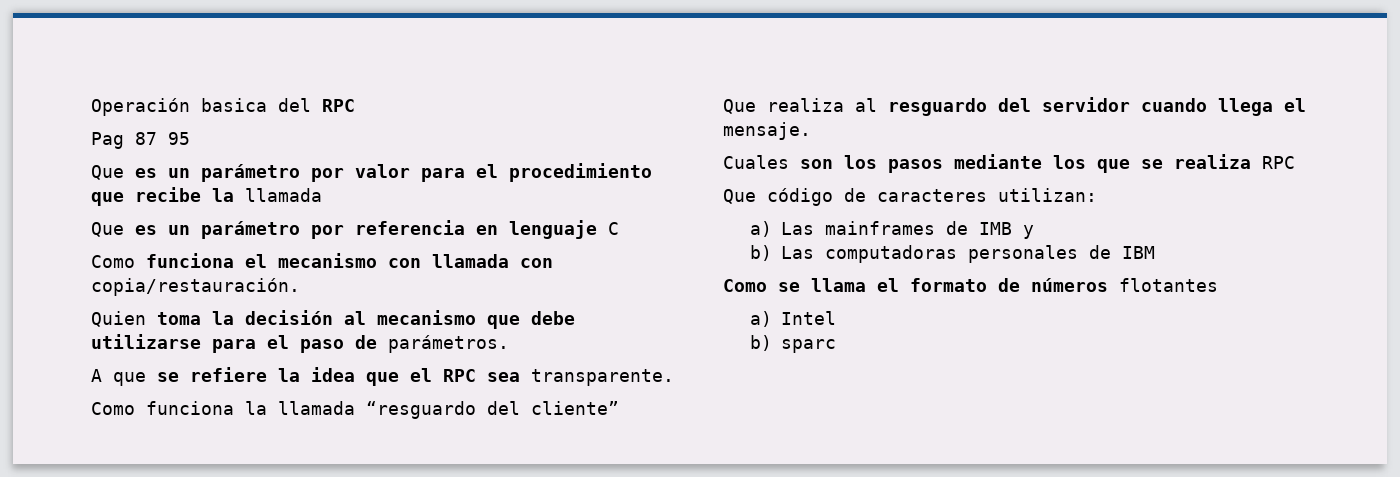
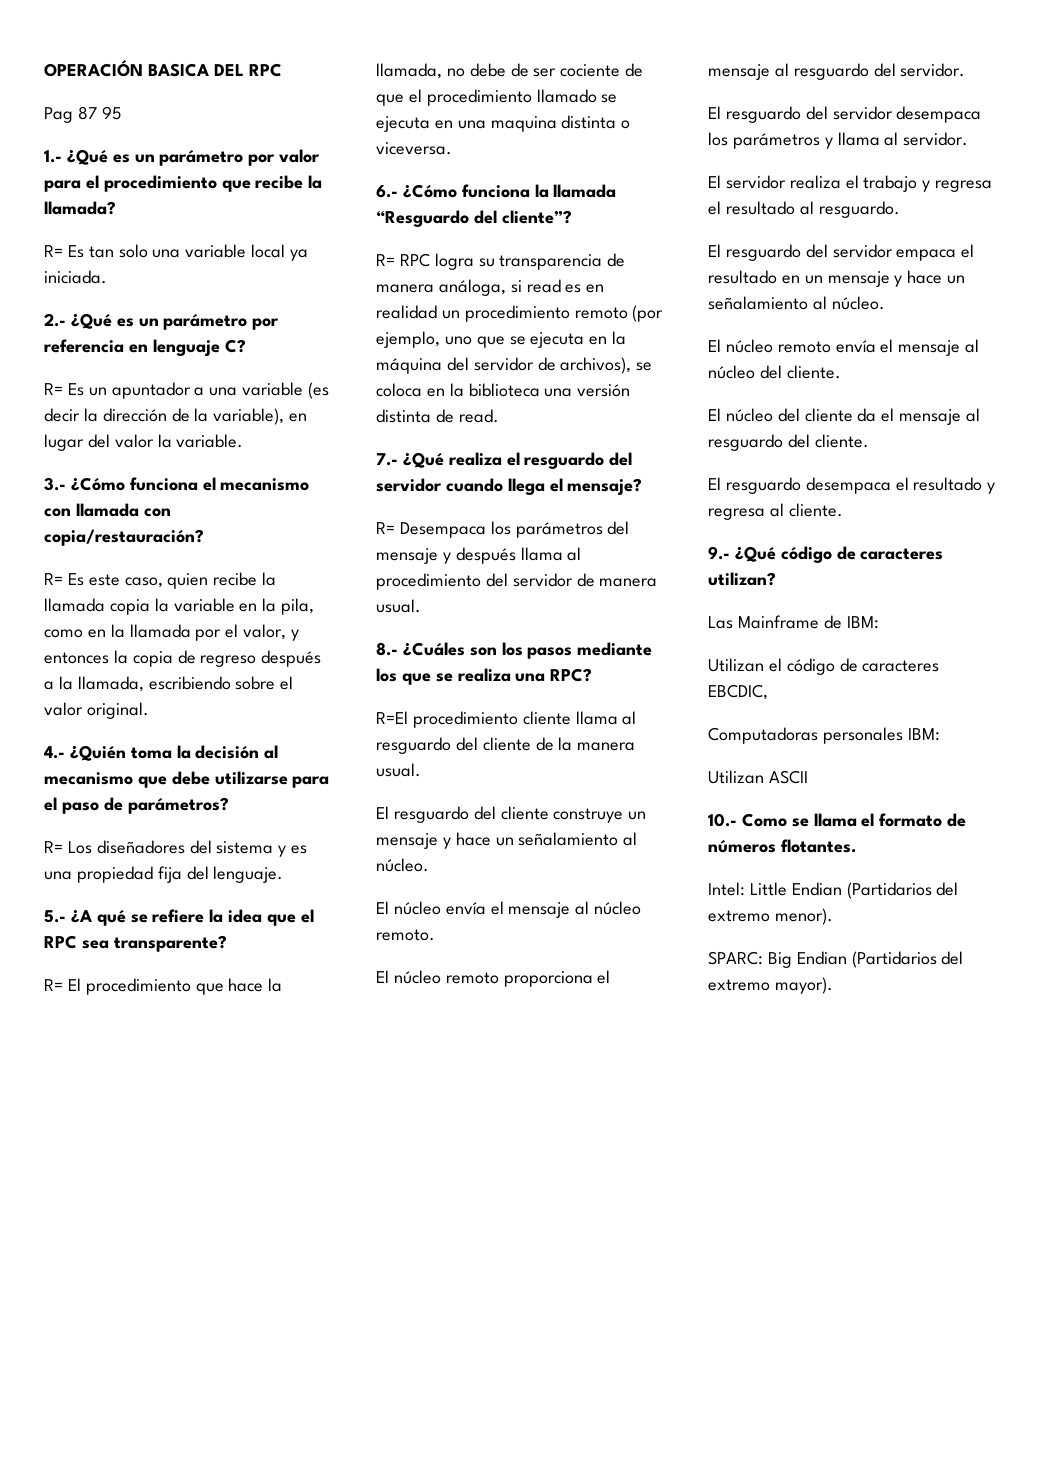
[91,98,311,116] Operación basica del -> [44,60,244,77] OPERACIÓN BASICA DEL
[91,165,124,180] Que -> [44,149,108,165] 1.- ¿Qué
[245,188,322,202] [91,222,124,237] llamada // Que -> [44,201,116,215] [44,244,309,261] [44,270,107,284] [44,313,112,329] llamada? // R= Es tan solo una variable local ya iniciada. // 2.- ¿Qué
[608,222,619,235] [91,255,135,268] C // Como -> [224,339,246,353] [44,382,330,399] [44,408,308,425] [44,434,244,451] [44,477,125,491] C? // R= Es un apuntador a una variable (es decir la dirección de la variable), en lugar del valor la variable. // 3.- ¿Cómo
[91,278,300,296] [91,311,146,327] copia/restauración. // Quien -> [44,529,204,546] [44,572,277,589] [44,598,315,615] [44,624,300,641] [44,650,322,667] [44,676,294,692] [44,702,149,719] [44,745,126,761] copia/restauración? // R= Es este caso, quien recibe la llamada copia la variable en la pila, como en la llamada por el valor, y entonces la copia de regreso después a la llamada, escribiendo sobre el valor original. // 4.- ¿Quién
[388,335,509,353] [91,369,146,386] parámetros. // A que -> [127,797,229,814] [44,840,308,857] [44,866,284,883] [44,909,126,926] parámetros? // R= Los diseñadores del sistema y es una propiedad fija del lenguaje. // 5.- ¿A qué
[531,369,674,386] [91,401,619,419] [723,98,877,114] transparente. // Como funciona la llamada “resguardo del cliente” // Que realiza al -> [113,935,227,952] [44,978,283,995] [376,63,644,79] [376,89,618,106] [376,115,631,132] [376,142,452,155] [376,184,617,198] [376,210,572,227] [376,253,626,270] [376,279,605,296] [376,305,664,322] [376,331,627,348] [376,357,653,374] [376,383,631,397] [376,409,499,423] [376,452,520,468] transparente? // R= El procedimiento que hace la llamada, no debe de ser cociente de que el procedimiento llamado se ejecuta en una maquina distinta o viceversa. // 6.- ¿Cómo funciona la llamada “Resguardo del cliente”? // R= RPC logra su transparencia de manera análoga, si read es en realidad un procedimiento remoto (por ejemplo, uno que se ejecuta en la máquina del servidor de archivos), se coloca en la biblioteca una versión distinta de read. // 7.- ¿Qué realiza el
[723,122,811,140] [723,155,789,169] mensaje. // Cuales -> [567,478,643,495] [376,521,630,538] [376,547,582,564] [376,573,658,590] [376,599,421,613] [376,642,465,656] mensaje? // R= Desempaca los parámetros del mensaje y después llama al procedimiento del servidor de manera usual. // 8.- ¿Cuáles
[1262,156,1295,169] [723,188,1097,206] [750,221,1035,239] [750,245,1156,263] RPC // Que código de caracteres utilizan: // a) Las mainframes de IMB y // b) Las computadoras personales de IBM // -> [515,668,593,682] [376,711,637,728] [376,737,636,754] [376,763,421,777] [376,806,647,823] [376,832,638,849] [376,858,429,872] [376,901,642,918] [376,929,435,941] [376,970,611,987] [708,63,966,80] [708,106,982,123] [708,132,969,149] [708,175,993,192] [708,201,900,218] [708,244,975,261] [708,270,966,287] [708,296,885,310] [708,339,980,356] [708,365,841,379] [708,408,981,425] [708,434,869,451] [708,477,996,494] [708,503,843,520] [708,546,944,563] [708,572,776,586] [708,615,879,629] [708,658,940,675] [708,684,768,700] [708,727,940,744] [708,770,808,784] [708,813,737,827] una RPC? // R=El procedimiento cliente llama al resguardo del cliente de la manera usual. // El resguardo del cliente construye un mensaje y hace un señalamiento al núcleo. // El núcleo envía el mensaje al núcleo remoto. // El núcleo remoto proporciona el mensaje al resguardo del servidor. // El resguardo del servidor desempaca los parámetros y llama al servidor. // El servidor realiza el trabajo y regresa el resultado al resguardo. // El resguardo del servidor empaca el resultado en un mensaje y hace un señalamiento al núcleo. // El núcleo remoto envía el mensaje al núcleo del cliente. // El núcleo del cliente da el mensaje al resguardo del cliente. // El resguardo desempaca el resultado y regresa al cliente. // 9.- ¿Qué código de caracteres utilizan? // Las Mainframe de IBM: // Utilizan el código de caracteres EBCDIC, // Computadoras personales IBM: // Utilizan ASCII // 10.-
[1119,278,1218,292] [750,311,837,327] [750,335,837,353] flotantes // a) Intel // b) sparc -> [780,839,856,853] [708,882,959,899] [708,908,833,925] [708,951,964,968] [708,977,833,994] flotantes. // Intel: Little Endian (Partidarios del extremo menor). // SPARC: Big Endian (Partidarios del extremo mayor).

